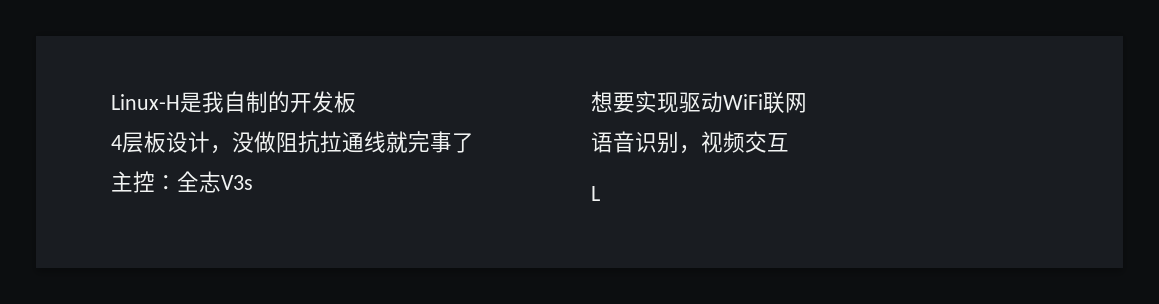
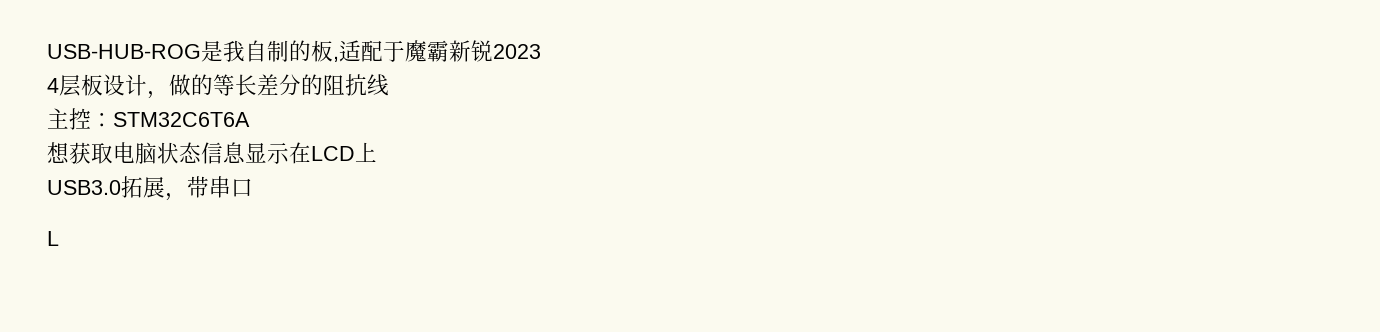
[111,94,180,110] Linux-H -> [47,44,201,59] USB-HUB-ROG
[290,91,356,113] 开发板 -> [311,40,541,62] 板,适配于魔霸新锐2023
[232,131,364,153] 没做阻抗拉通 -> [169,74,367,96] 做的等长差分的阻抗
[386,131,474,153] 就完事了 -> (389, 85) none
[177,171,253,193] 全志V3s -> [113,112,250,127] STM32C6T6A
[613,91,807,114] [591,131,789,154] 要实现驱动WiFi联网 // 语音识别，视频交互 -> [69,142,377,164] [47,176,253,201] 获取电脑状态信息显示在LCD上 // USB3.0拓展，带串口

